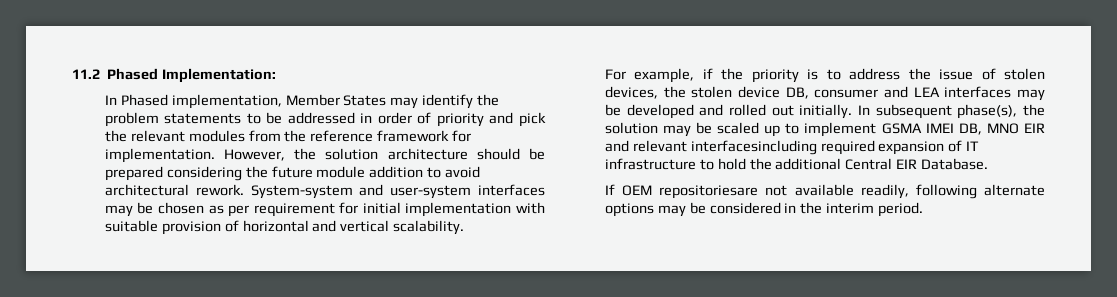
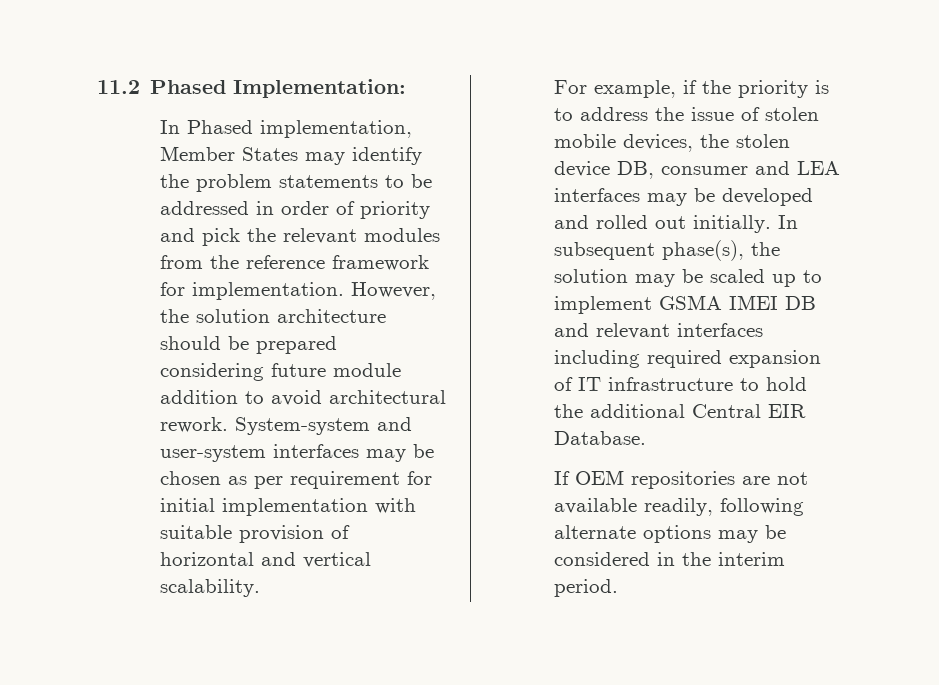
[245,166,268,178] the -> (265, 372) none
(1045, 74) none -> [554,134,617,148] mobile
[958,123,1045,135] [604,140,817,155] DB, MNO EIR and relevant interfacesincluding -> [785,296,817,310] [554,323,764,339] [554,350,641,368] DB and relevant interfaces including
[659,185,759,199] repositoriesare -> [631,471,771,489] repositories are

